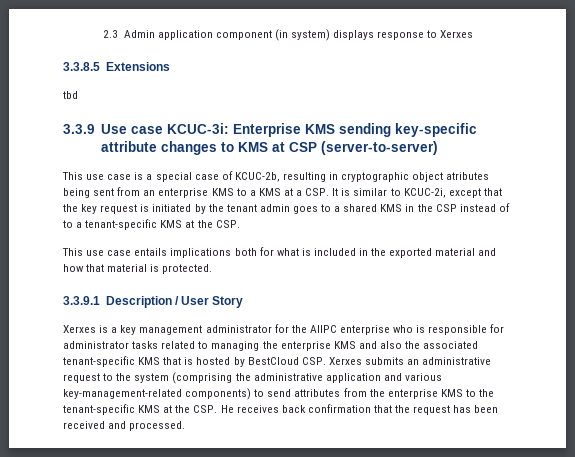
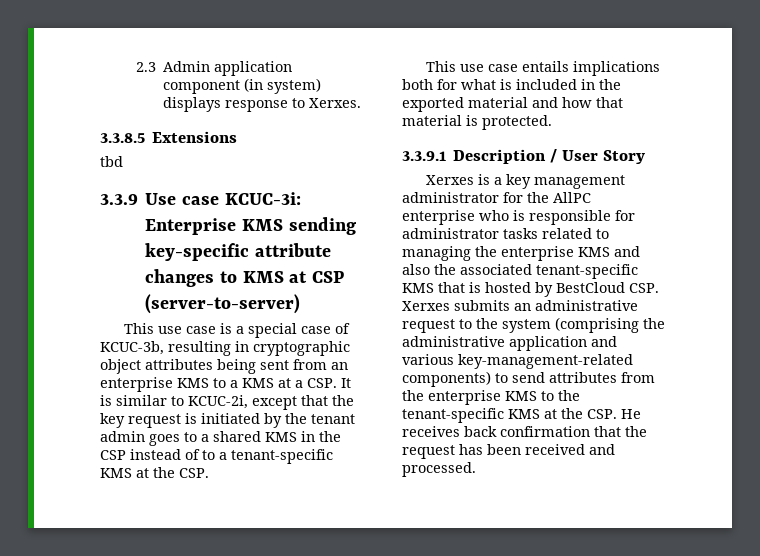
[440,30,474,38] Xerxes -> [308,98,361,108] Xerxes.
[234,172,280,182] KCUC-2b, -> [100,341,164,355] KCUC-3b,
[446,172,490,180] atributes -> [145,359,213,370] attributes

